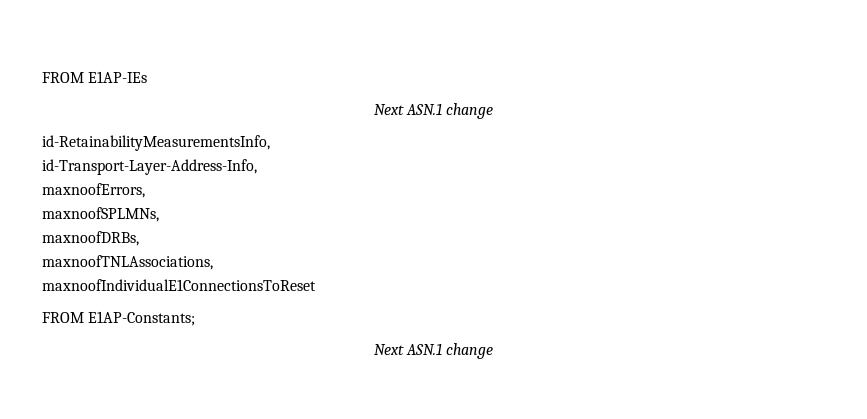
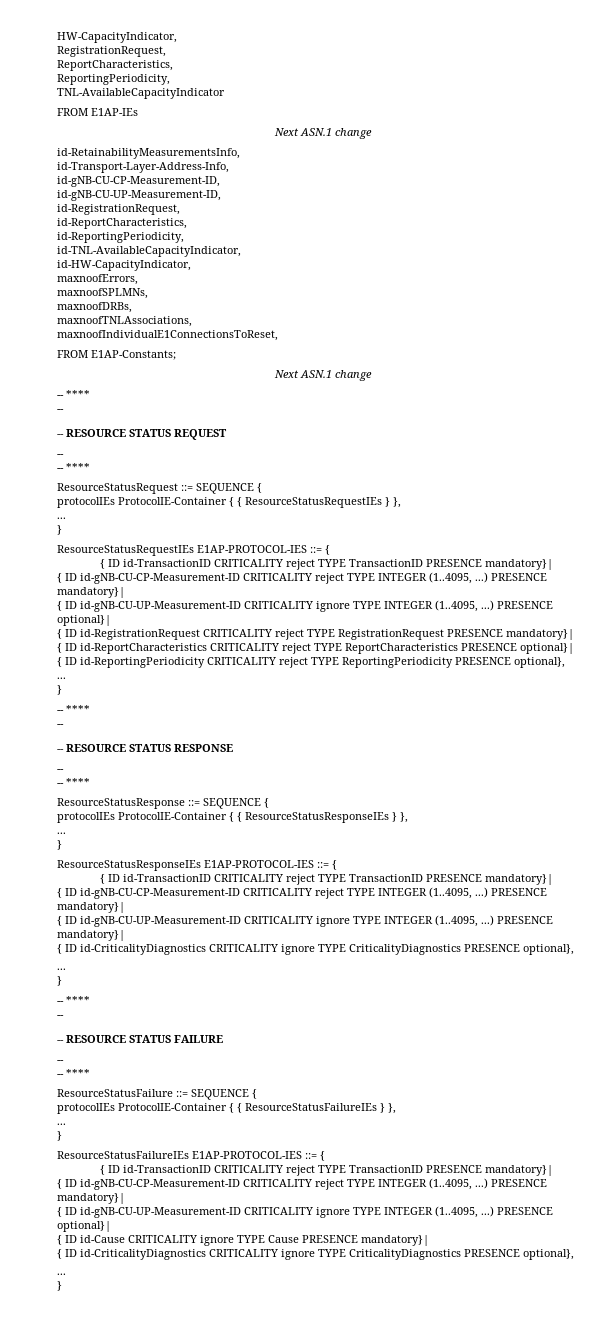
(42, 77) none -> [57,32,177,43] [57,46,166,57] [57,60,173,71] [57,74,170,85] [57,88,225,99] HW-CapacityIndicator, // RegistrationRequest, // ReportCharacteristics, // ReportingPeriodicity, // TNL-AvailableCapacityIndicator //
(257, 167) none -> [57,176,220,187] [57,190,221,201] [57,204,180,215] [57,218,187,229] [57,232,184,243] [57,246,241,257] [57,260,191,271] // id-gNB-CU-CP-Measurement-ID, // id-gNB-CU-UP-Measurement-ID, // id-RegistrationRequest, // id-ReportCharacteristics, // id-ReportingPeriodicity, // id-TNL-AvailableCapacityIndicator, // id-HW-CapacityIndicator,
[42,279,316,291] maxnoofIndividualE1ConnectionsToReset -> [57,330,278,341] maxnoofIndividualE1ConnectionsToReset,
(494, 351) none -> [57,390,90,398] [57,409,64,412] [57,429,227,440] [57,454,64,457] [57,463,90,471] [57,483,262,494] [57,497,401,508] [57,517,66,519] [57,525,62,535] [57,545,330,556] [100,559,554,570] [57,572,547,584] [57,587,125,598] [57,600,553,612] [57,615,111,626] [57,629,574,640] [57,643,574,654] [57,657,565,668] [57,677,66,679] [57,685,62,695] [57,705,90,713] [57,724,64,727] [57,744,233,752] [57,769,64,772] [57,778,90,786] [57,798,269,809] [57,812,408,823] [57,832,66,834] [57,840,62,850] [57,860,337,871] [100,874,554,885] [57,887,547,899] [57,902,125,913] [57,915,553,927] [57,930,125,941] [57,944,574,955] [57,968,66,970] [57,976,62,986] [57,996,90,1004] [57,1015,64,1018] [57,1035,223,1043] [57,1060,64,1063] [57,1069,90,1077] [57,1089,257,1100] [57,1103,396,1114] [57,1123,66,1125] [57,1131,62,1141] [57,1151,325,1161] [100,1165,554,1176] [57,1178,547,1190] [57,1193,125,1204] [57,1206,553,1218] [57,1221,111,1232] [57,1235,429,1246] [57,1249,574,1260] [57,1273,66,1275] [57,1281,62,1291] // -- **** // -- // -- RESOURCE STATUS REQUEST // -- // -- **** // ResourceStatusRequest ::= SEQUENCE { // protocolIEs ProtocolIE-Container { { ResourceStatusRequestIEs } }, // ... // } // ResourceStatusRequestIEs E1AP-PROTOCOL-IES ::= { // { ID id-TransactionID CRITICALITY reject TYPE TransactionID PRESENCE mandatory}| // { ID id-gNB-CU-CP-Measurement-ID CRITICALITY reject TYPE INTEGER (1..4095, ...) PRESENCE mandatory}| // { ID id-gNB-CU-UP-Measurement-ID CRITICALITY ignore TYPE INTEGER (1..4095, ...) PRESENCE optional}| // { ID id-RegistrationRequest CRITICALITY reject TYPE RegistrationRequest PRESENCE mandatory}| // { ID id-ReportCharacteristics CRITICALITY reject TYPE ReportCharacteristics PRESENCE optional}| // { ID id-ReportingPeriodicity CRITICALITY reject TYPE ReportingPeriodicity PRESENCE optional}, // ... // } // -- **** // -- // -- RESOURCE STATUS RESPONSE // -- // -- **** // ResourceStatusResponse ::= SEQUENCE { // protocolIEs ProtocolIE-Container { { ResourceStatusResponseIEs } }, // ... // } // ResourceStatusResponseIEs E1AP-PROTOCOL-IES ::= { // { ID id-TransactionID CRITICALITY reject TYPE TransactionID PRESENCE mandatory}| // { ID id-gNB-CU-CP-Measurement-ID CRITICALITY reject TYPE INTEGER (1..4095, ...) PRESENCE mandatory}| // { ID id-gNB-CU-UP-Measurement-ID CRITICALITY ignore TYPE INTEGER (1..4095, ...) PRESENCE mandatory}| // { ID id-CriticalityDiagnostics CRITICALITY ignore TYPE CriticalityDiagnostics PRESENCE optional}, // ... // } // -- **** // -- // -- RESOURCE STATUS FAILURE // -- // -- **** // ResourceStatusFailure ::= SEQUENCE { // protocolIEs ProtocolIE-Container { { ResourceStatusFailureIEs } }, // ... // } // ResourceStatusFailureIEs E1AP-PROTOCOL-IES ::= { // { ID id-TransactionID CRITICALITY reject TYPE TransactionID PRESENCE mandatory}| // { ID id-gNB-CU-CP-Measurement-ID CRITICALITY reject TYPE INTEGER (1..4095, ...) PRESENCE mandatory}| // { ID id-gNB-CU-UP-Measurement-ID CRITICALITY ignore TYPE INTEGER (1..4095, ...) PRESENCE optional}| // { ID id-Cause CRITICALITY ignore TYPE Cause PRESENCE mandatory}| // { ID id-CriticalityDiagnostics CRITICALITY ignore TYPE CriticalityDiagnostics PRESENCE optional}, // ... // }

